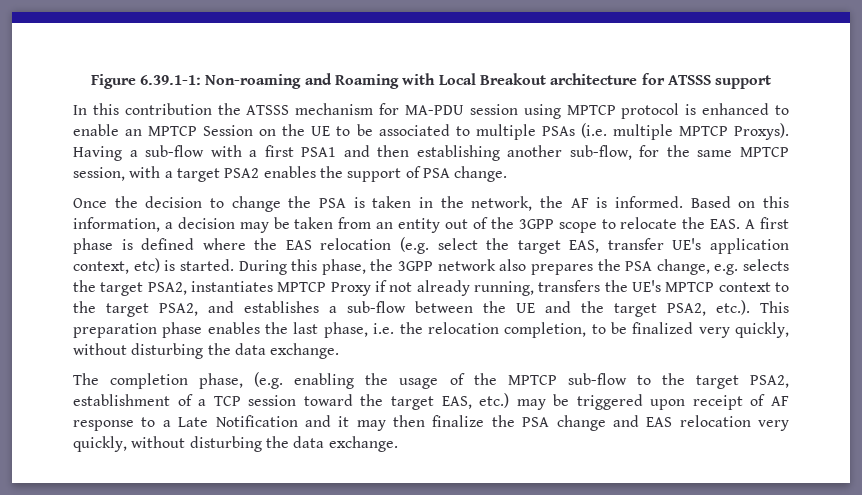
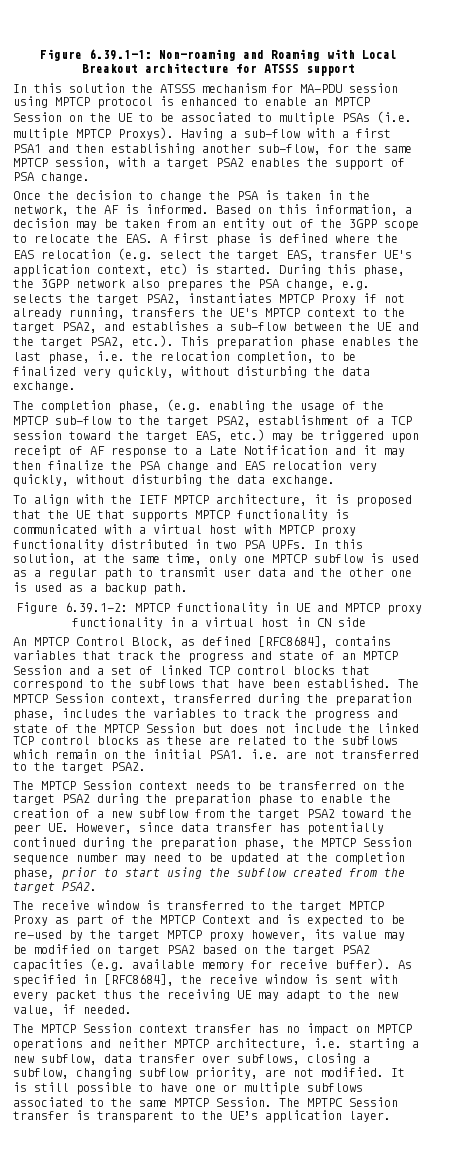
[124,103,212,115] contribution -> [69,83,125,93] solution
(398, 444) none -> [13,494,412,507] [13,509,349,522] [13,524,356,537] [13,539,363,551] [13,553,419,565] [13,567,412,580] [13,582,188,595] [15,602,422,615] [71,617,366,629] [13,636,391,648] [13,650,398,663] [13,665,370,675] [13,678,419,691] [13,693,412,706] [13,708,398,721] [13,723,419,733] [13,736,398,745] [13,749,419,759] [13,762,146,773] [13,780,405,790] [13,793,391,806] [13,808,412,820] [13,822,384,835] [13,837,412,850] [13,852,405,865] [13,867,405,880] [13,882,97,893] [13,900,384,912] [13,914,405,927] [13,929,405,942] [13,944,370,956] [13,958,412,972] [13,974,398,987] [13,989,398,1002] [13,1004,132,1016] [13,1023,412,1036] [13,1038,419,1051] [13,1053,370,1065] [13,1067,405,1080] [13,1082,363,1095] [13,1097,398,1107] [13,1110,391,1123] // To align with the IETF MPTCP architecture, it is proposed that the UE that supports MPTCP functionality is communicated with a virtual host with MPTCP proxy functionality distributed in two PSA UPFs. In this solution, at the same time, only one MPTCP subflow is used as a regular path to transmit user data and the other one is used as a backup path. // Figure 6.39.1-2: MPTCP functionality in UE and MPTCP proxy functionality in a virtual host in CN side // An MPTCP Control Block, as defined [RFC8684], contains variables that track the progress and state of an MPTCP Session and a set of linked TCP control blocks that correspond to the subflows that have been established. The MPTCP Session context, transferred during the preparation phase, includes the variables to track the progress and state of the MPTCP Session but does not include the linked TCP control blocks as these are related to the subflows which remain on the initial PSA1. i.e. are not transferred to the target PSA2. // The MPTCP Session context needs to be transferred on the target PSA2 during the preparation phase to enable the creation of a new subflow from the target PSA2 toward the peer UE. However, since data transfer has potentially continued during the preparation phase, the MPTCP Session sequence number may need to be updated at the completion phase, prior to start using the subflow created from the target PSA2. // The receive window is transferred to the target MPTCP Proxy as part of the MPTCP Context and is expected to be re-used by the target MPTCP proxy however, its value may be modified on target PSA2 based on the target PSA2 capacities (e.g. available memory for receive buffer). As specified in [RFC8684], the receive window is sent with every packet thus the receiving UE may adapt to the new value, if needed. // The MPTCP Session context transfer has no impact on MPTCP operations and neither MPTCP architecture, i.e. starting a new subflow, data transfer over subflows, closing a subflow, changing subflow priority, are not modified. It is still possible to have one or multiple subflows associated to the same MPTCP Session. The MPTPC Session transfer is transparent to the UE’s application layer.

